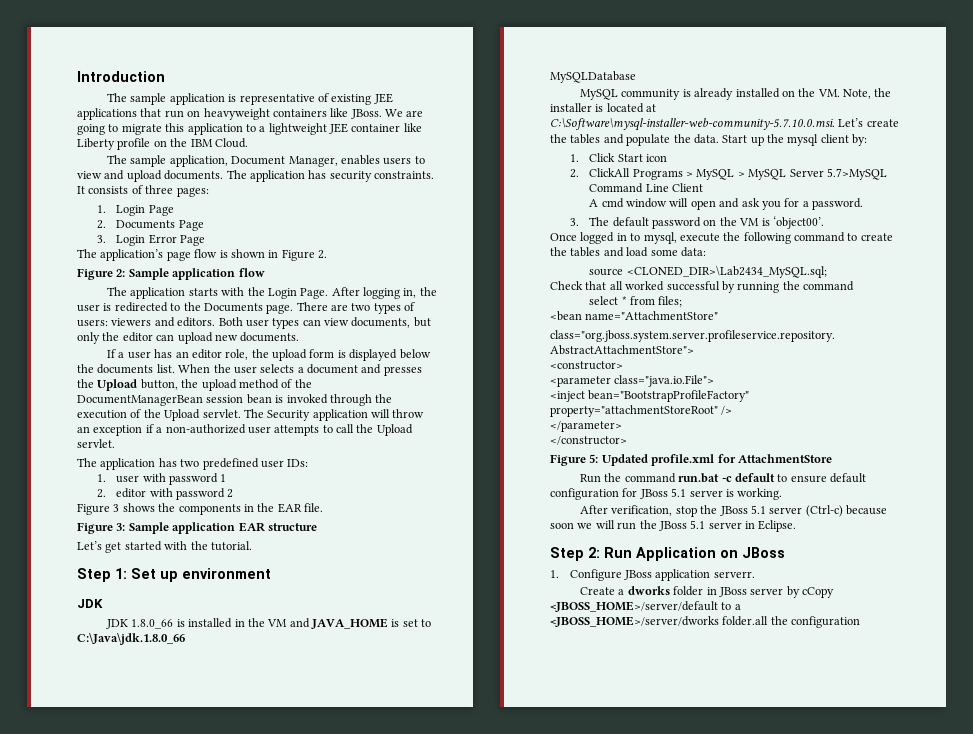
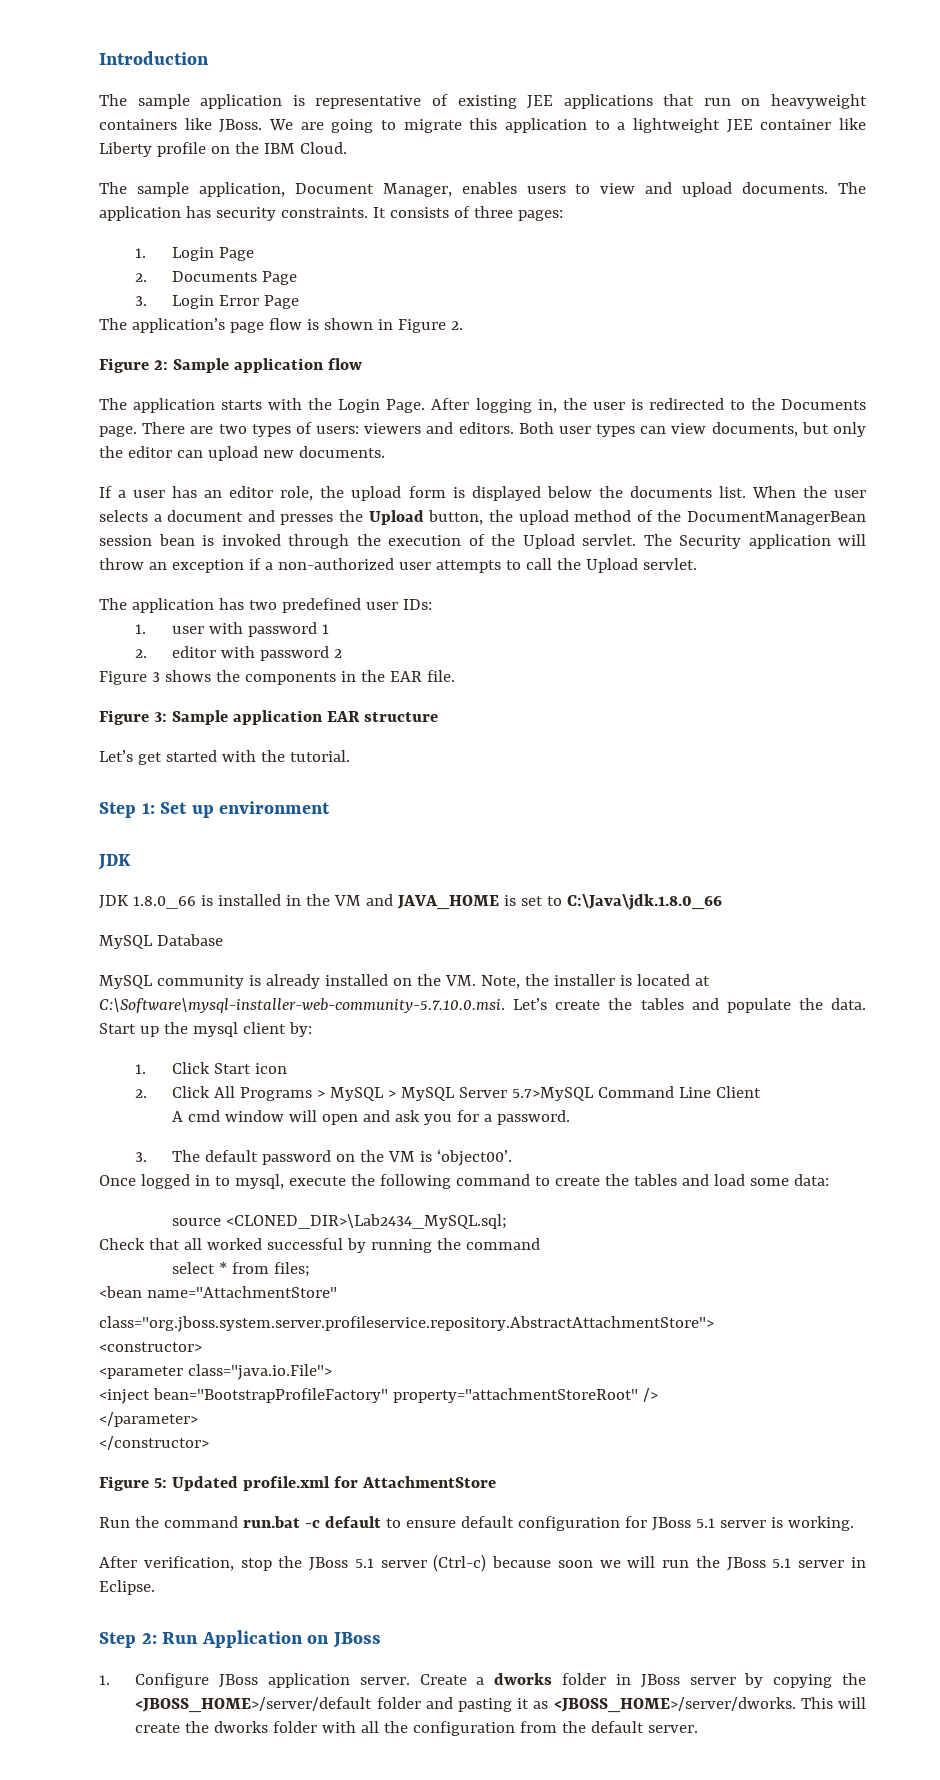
[550,71,636,83] MySQLDatabase -> [99,934,223,949] MySQL Database
[589,168,631,177] ClickAll -> [171,1086,235,1098] Click All
[713,571,755,578] serverr. // -> [359,1677,410,1685] server.
[802,587,835,598] [550,601,741,612] [550,616,861,628] cCopy <JBOSS_HOME>/server/default to a <JBOSS_HOME>/server/dworks folder.all the configuration -> [773,1673,866,1688] [135,1697,866,1713] [135,1721,699,1736] copying the <JBOSS_HOME>/server/default folder and pasting it as <JBOSS_HOME>/server/dworks. This will create the dworks folder with all the configuration from the default server.

